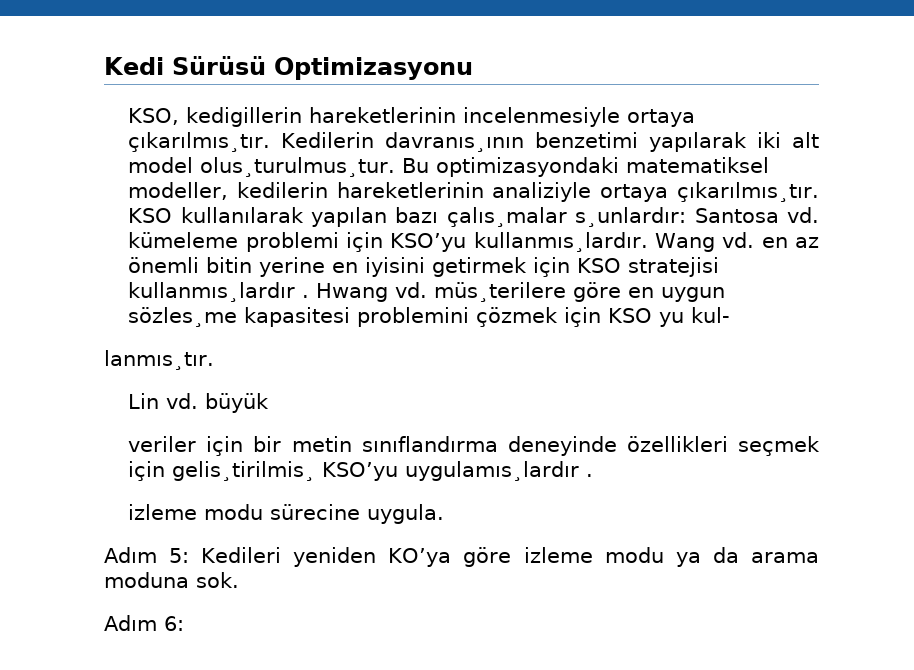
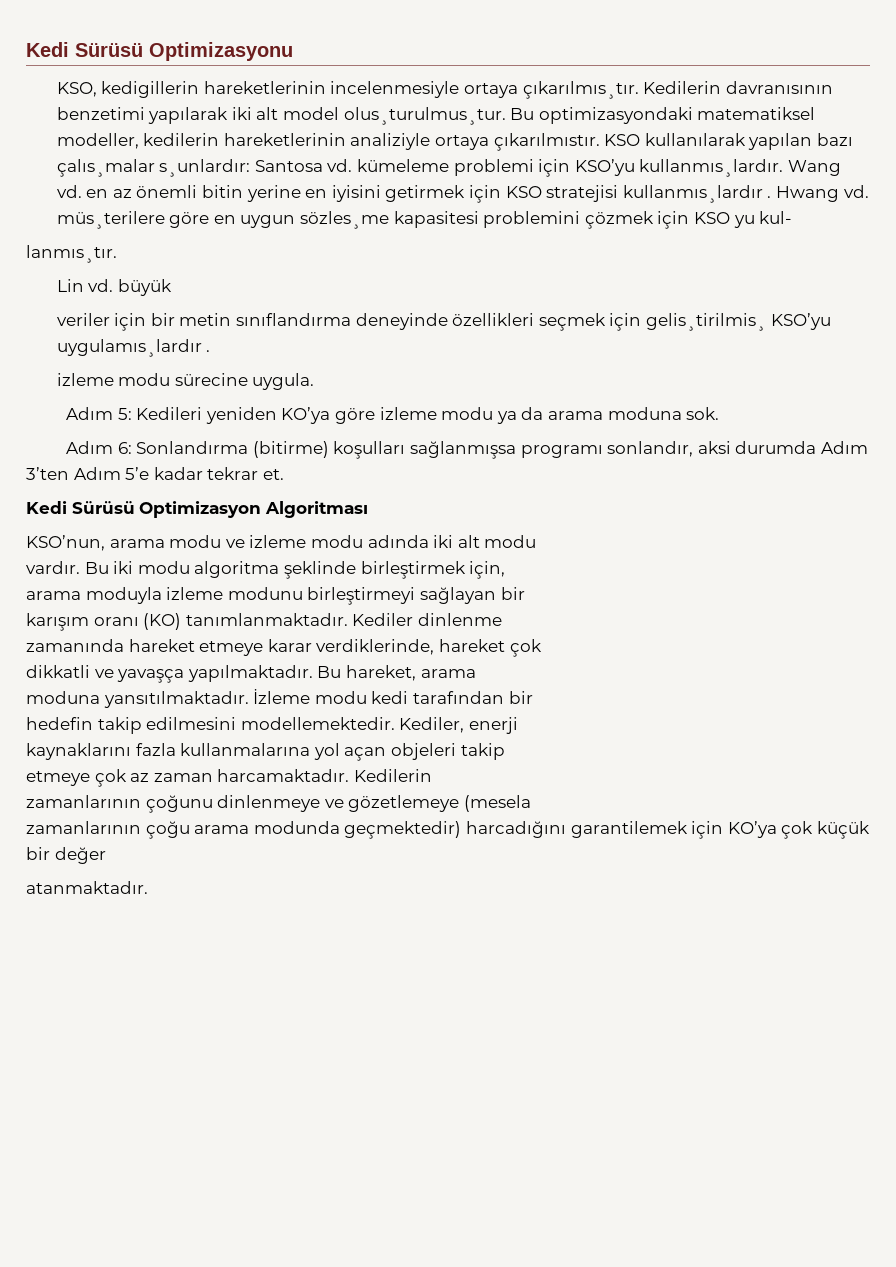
[385,132,525,152] davranıs¸ının -> [725,81,833,94] davranısının
[677,182,820,202] çıkarılmıs¸tır. -> [493,133,600,151] çıkarılmıstır.
(184, 623) none -> [136,441,868,459] [26,467,284,480] [26,501,368,518] [26,535,537,551] [26,561,506,579] [26,587,525,605] [26,613,502,631] [26,639,542,657] [26,665,476,683] [26,689,533,708] [26,717,518,734] [26,743,505,761] [26,769,432,787] [26,795,531,813] [26,821,870,839] [26,847,106,864] [26,881,148,894] Sonlandırma (bitirme) koşulları sağlanmışsa programı sonlandır, aksi durumda Adım 3’ten Adım 5’e kadar tekrar et. // Kedi Sürüsü Optimizasyon Algoritması // KSO’nun, arama modu ve izleme modu adında iki alt modu // vardır. Bu iki modu algoritma şeklinde birleştirmek için, // arama moduyla izleme modunu birleştirmeyi sağlayan bir // karışım oranı (KO) tanımlanmaktadır. Kediler dinlenme // zamanında hareket etmeye karar verdiklerinde, hareket çok // dikkatli ve yavaşça yapılmaktadır. Bu hareket, arama // moduna yansıtılmaktadır. İzleme modu kedi tarafından bir // hedefin takip edilmesini modellemektedir. Kediler, enerji // kaynaklarını fazla kullanmalarına yol açan objeleri takip // etmeye çok az zaman harcamaktadır. Kedilerin // zamanlarının çoğunu dinlenmeye ve gözetlemeye (mesela // zamanlarının çoğu arama modunda geçmektedir) harcadığını garantilemek için KO’ya çok küçük bir değer // atanmaktadır.

